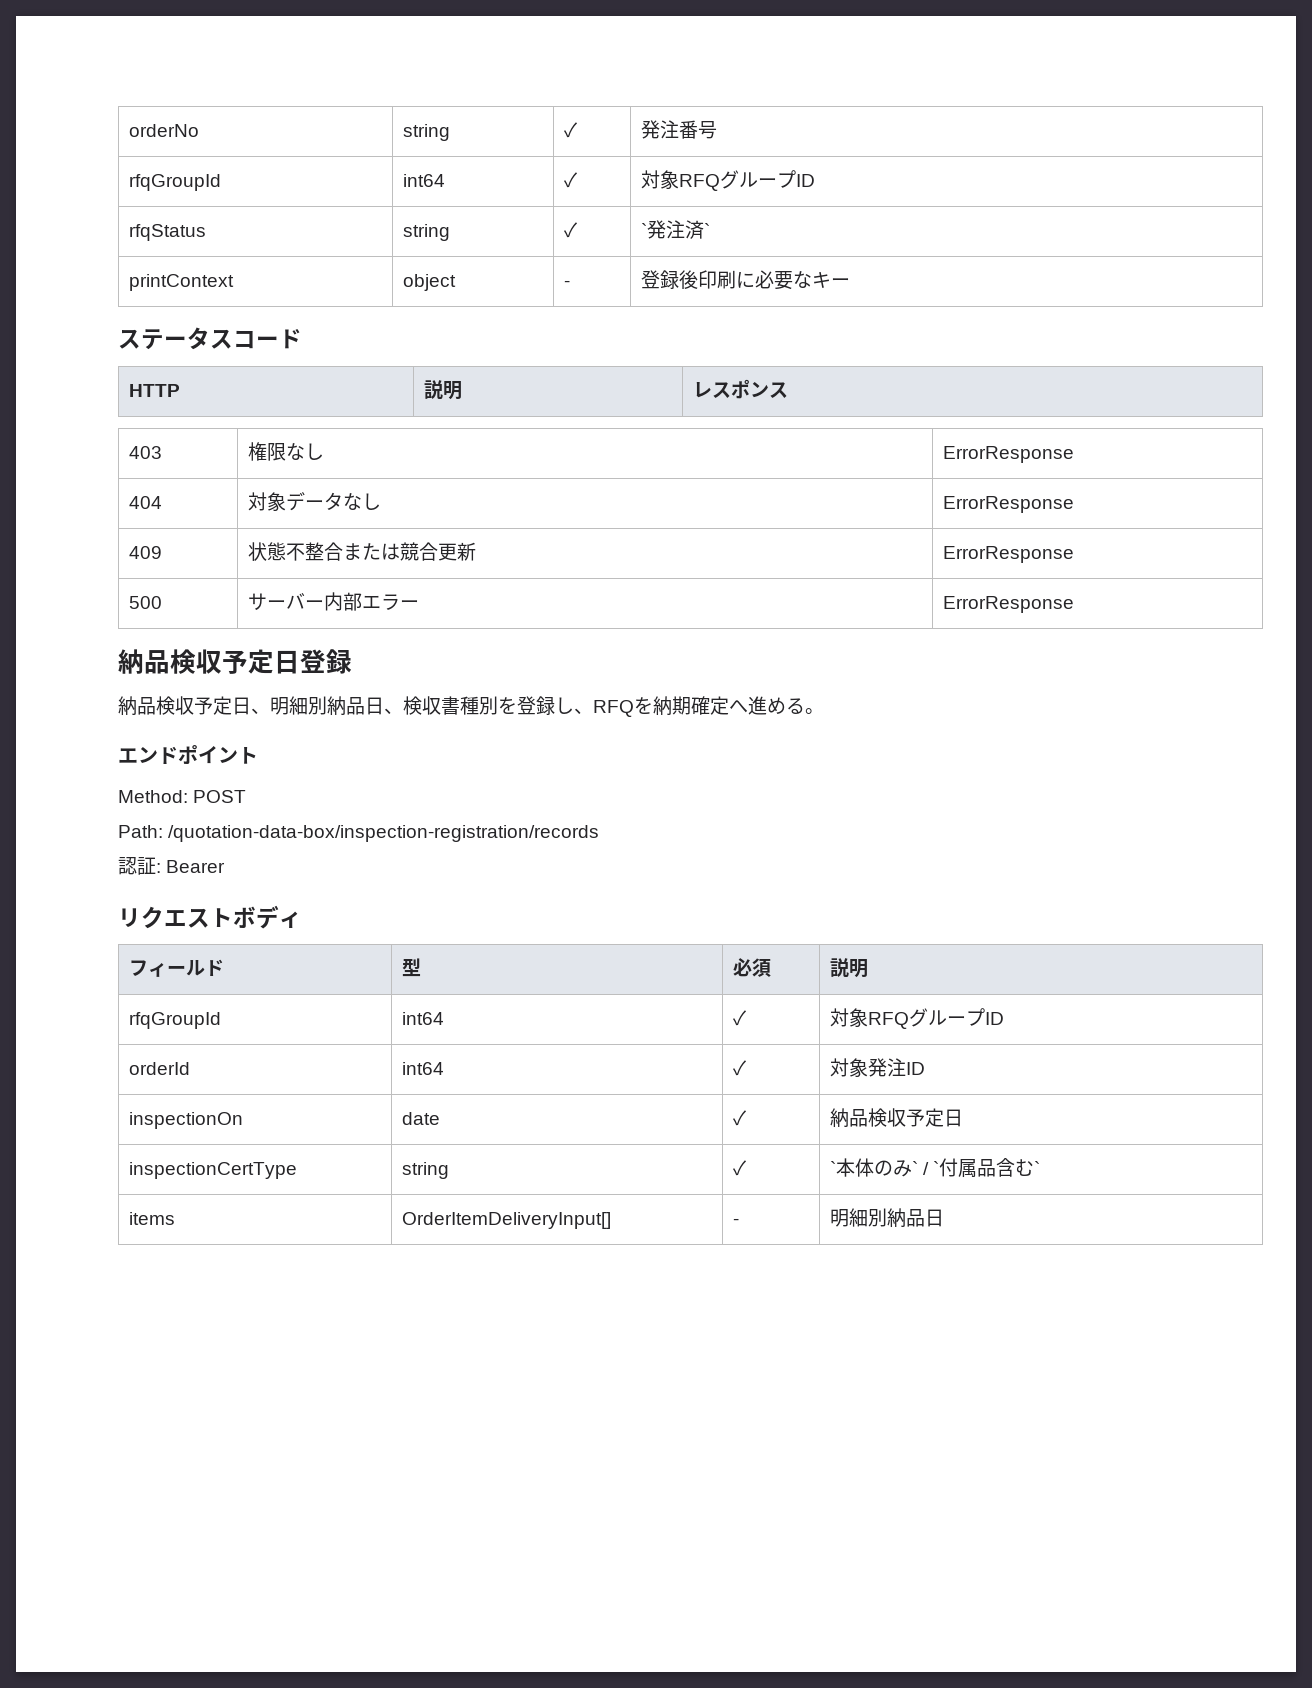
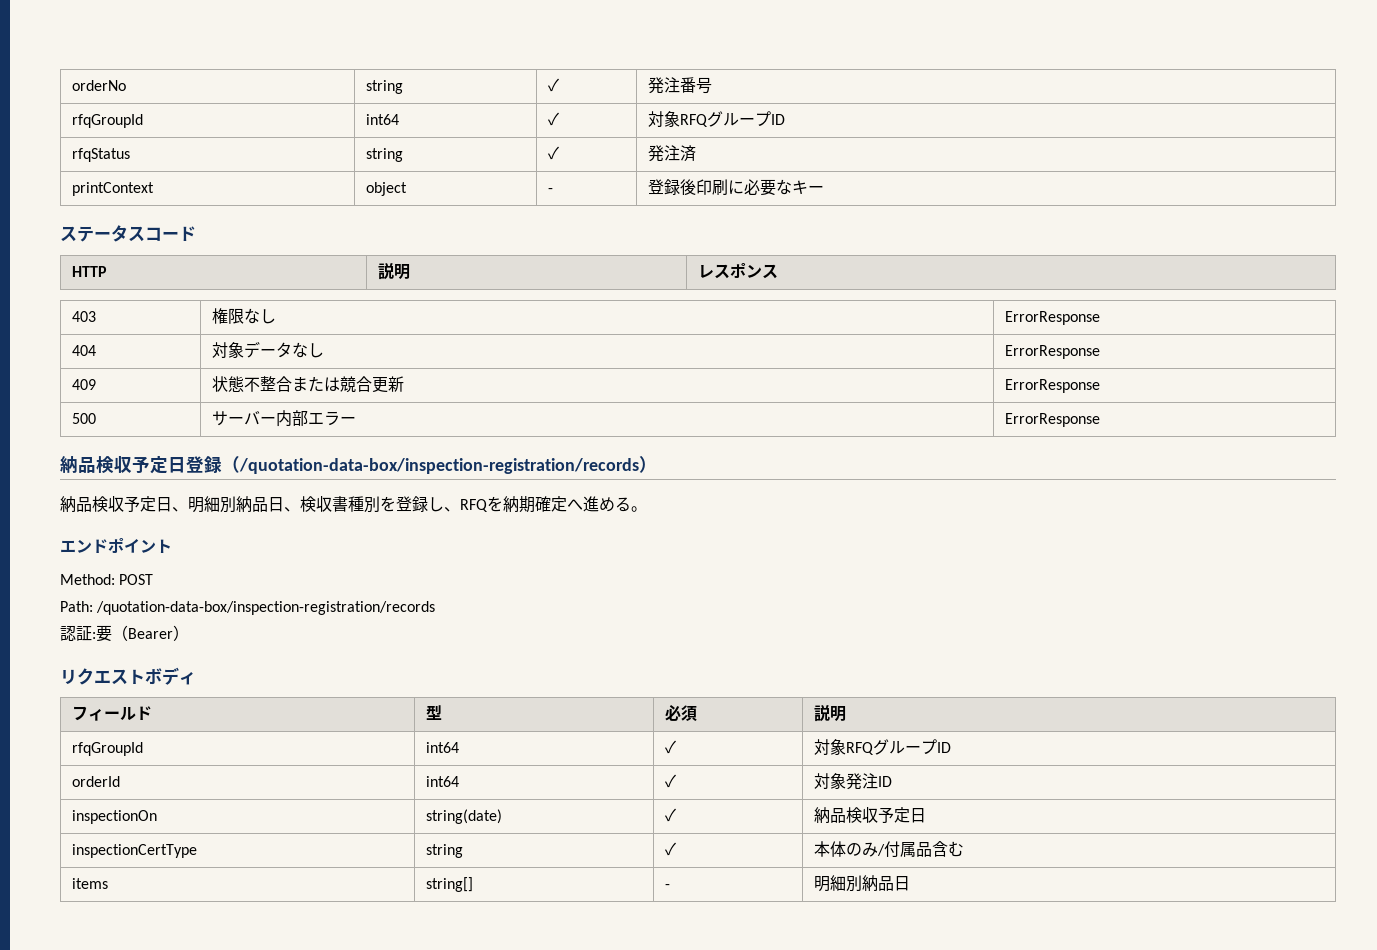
[640,223,647,237] ` -> (560, 153) none
[703,223,710,237] ` -> (697, 153) none
(352, 661) none -> [222,456,657,474] （/quotation-data-box/inspection-registration/records）
(161, 868) none -> [96,625,128,642] 要（
(226, 866) none -> [173,625,189,641] ）
[401,1112,440,1125] date -> [426,809,503,824] string(date)
[829,1161,836,1175] ` -> (677, 849) none
[911,1161,939,1175] ` / ` -> [877,844,886,856] /
[1033,1161,1040,1175] ` -> (965, 849) none
[401,1212,611,1229] OrderItemDeliveryInput[] -> [426,877,474,892] string[]

